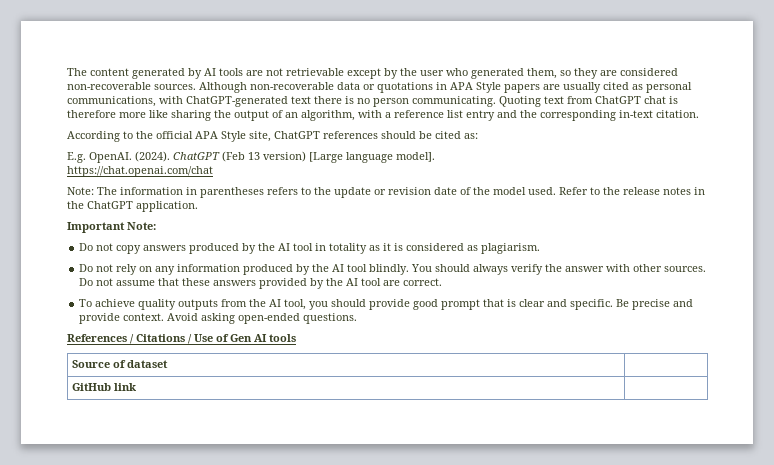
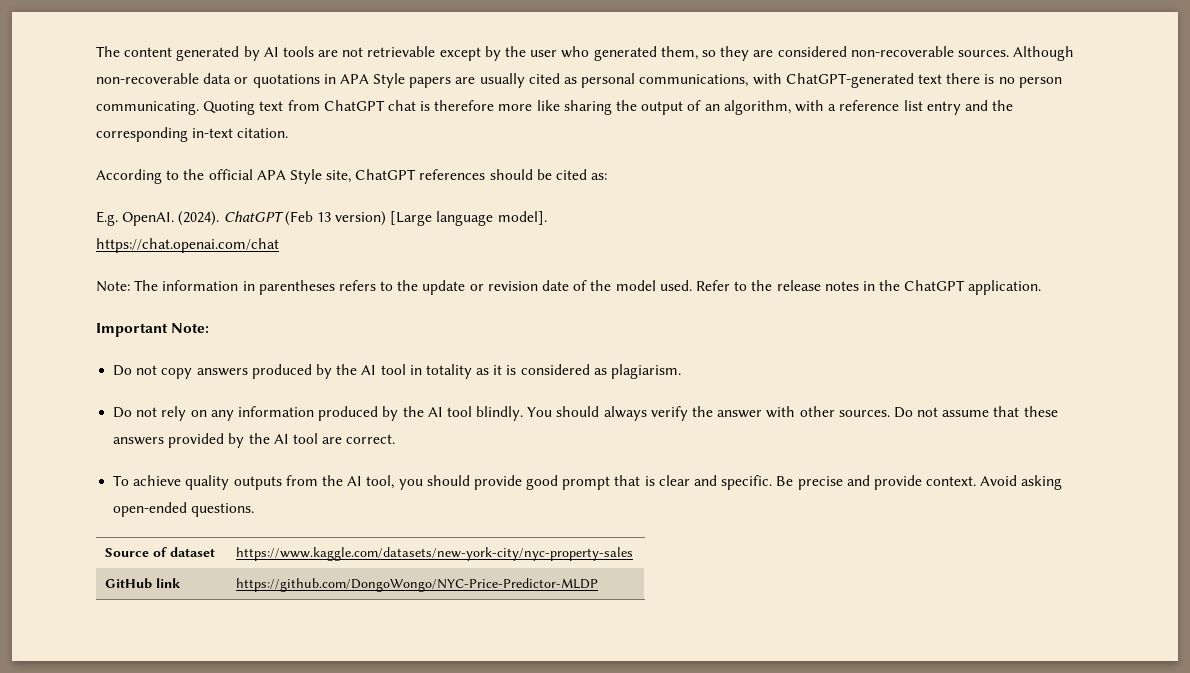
[67,334,296,344] // References / Citations / Use of Gen AI tools -> (255, 510) none
(169, 364) none -> [236,547,634,561] https://www.kaggle.com/datasets/new-york-city/nyc-property-sales
(137, 387) none -> [236,578,599,592] https://github.com/DongoWongo/NYC-Price-Predictor-MLDP

